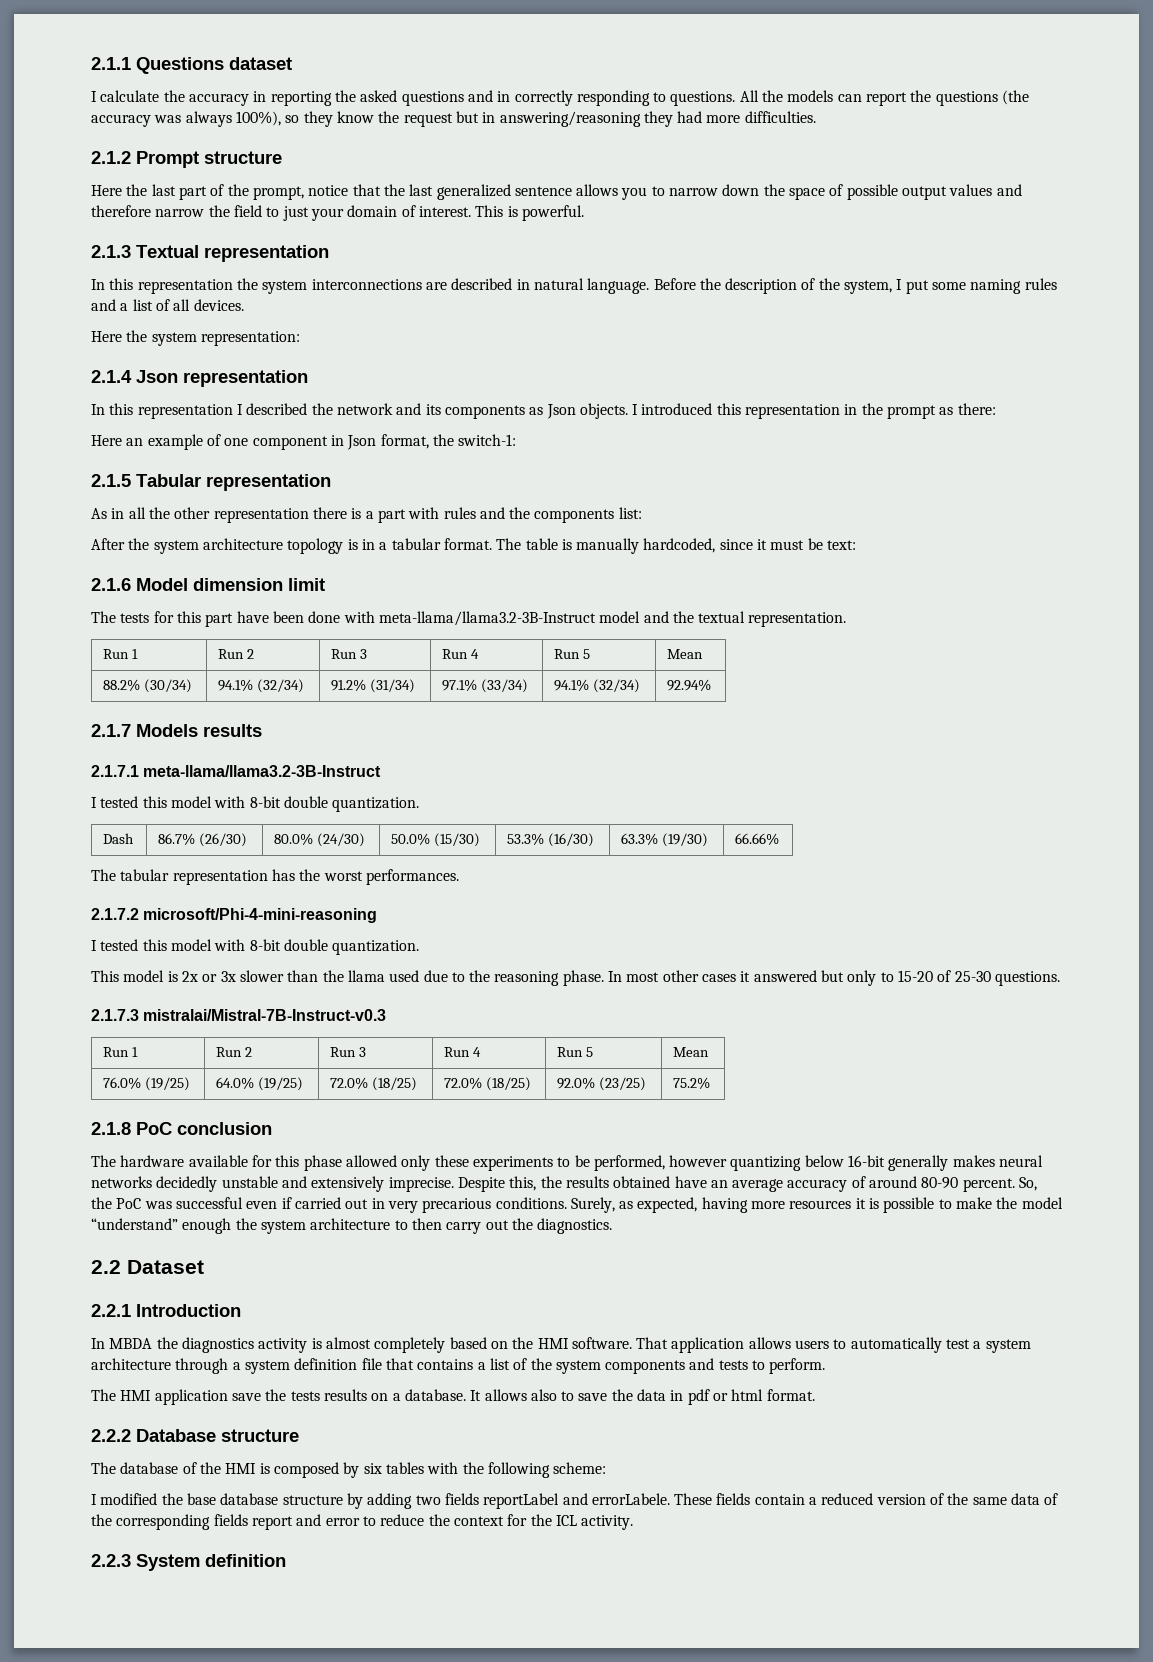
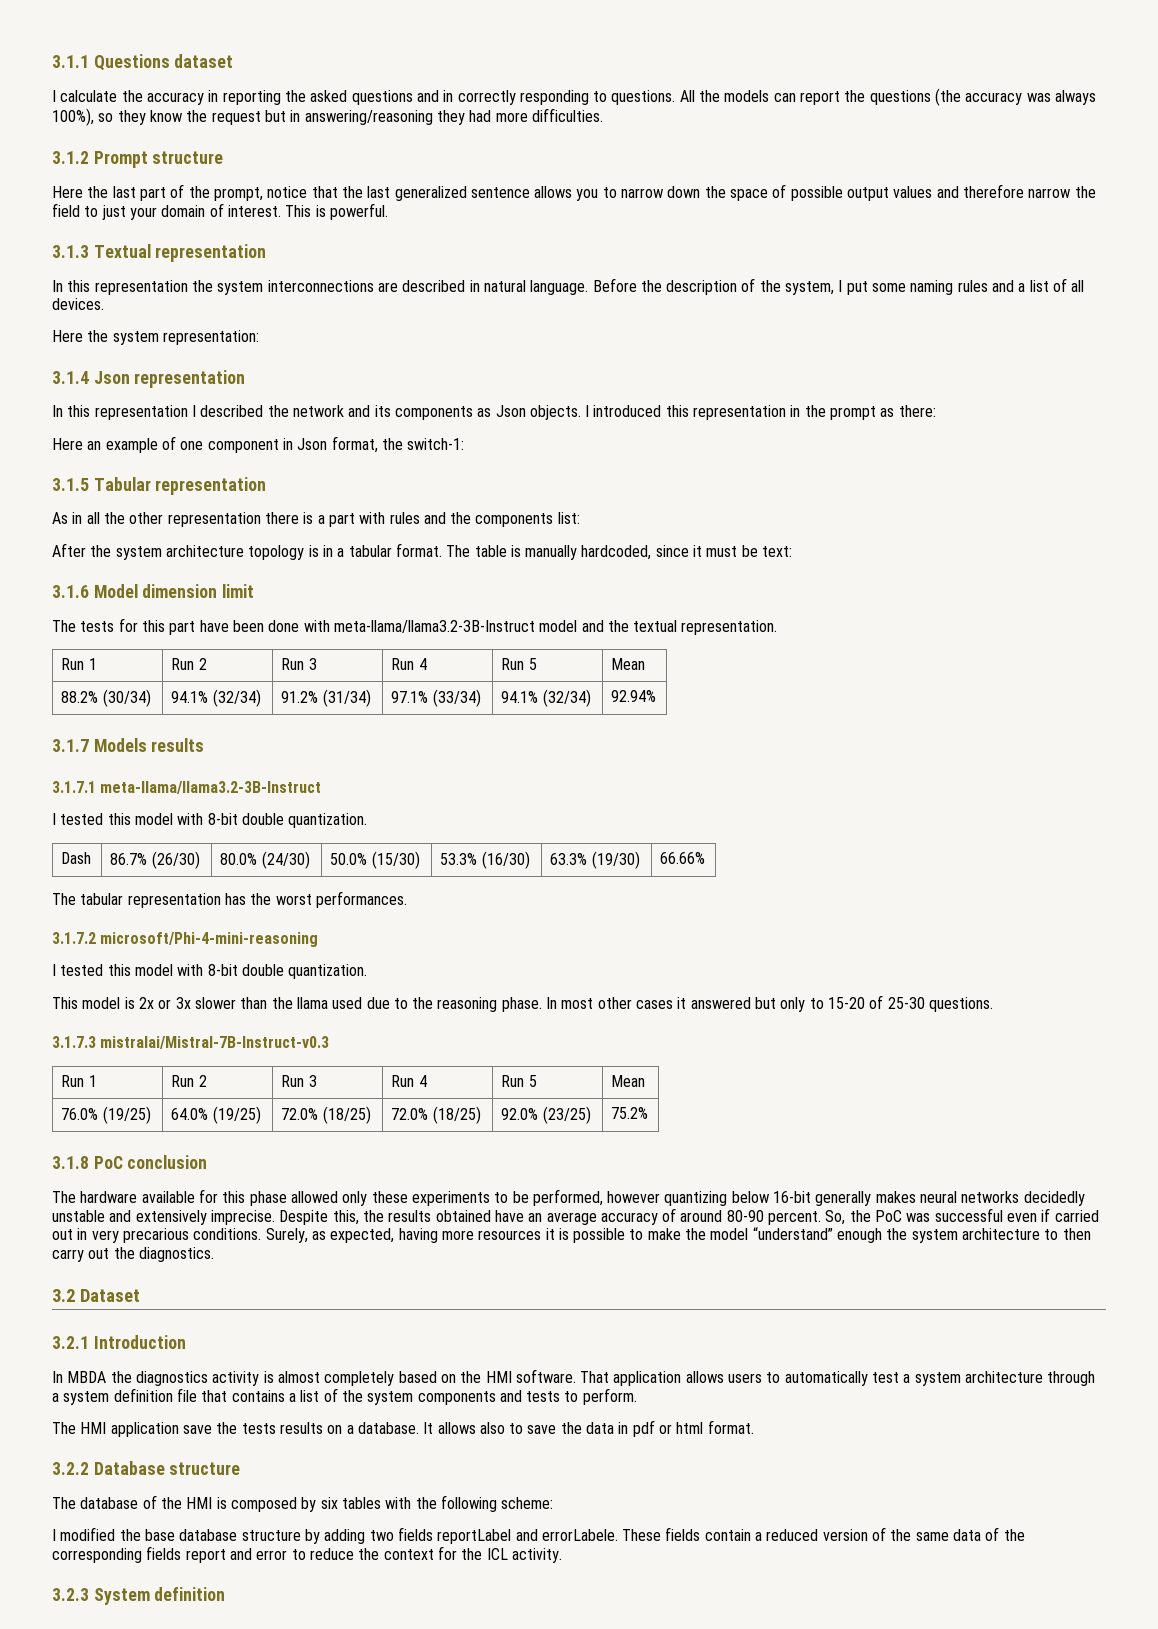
[91,57,131,70] 2.1.1 -> [52,55,89,68] 3.1.1
[91,151,131,164] 2.1.2 -> [52,151,89,164] 3.1.2
[91,245,131,258] 2.1.3 -> [52,245,89,258] 3.1.3
[91,370,132,383] 2.1.4 -> [52,371,89,384] 3.1.4
[91,474,131,487] 2.1.5 -> [52,478,89,491] 3.1.5
[91,578,131,591] 2.1.6 -> [52,585,89,598] 3.1.6
[91,724,131,737] 2.1.7 -> [52,739,89,752] 3.1.7
[91,765,139,777] 2.1.7.1 -> [52,781,96,793] 3.1.7.1
[91,908,139,920] 2.1.7.2 -> [52,932,96,944] 3.1.7.2
[91,1009,139,1021] 2.1.7.3 -> [52,1036,96,1048] 3.1.7.3
[91,1122,131,1135] 2.1.8 -> [52,1156,89,1169] 3.1.8
[91,1260,121,1274] 2.2 -> [52,1289,75,1302] 3.2
[91,1304,131,1317] 2.2.1 -> [52,1336,89,1349] 3.2.1
[91,1429,131,1442] 2.2.2 -> [52,1462,89,1475] 3.2.2
[91,1554,131,1567] 2.2.3 -> [52,1588,89,1601] 3.2.3

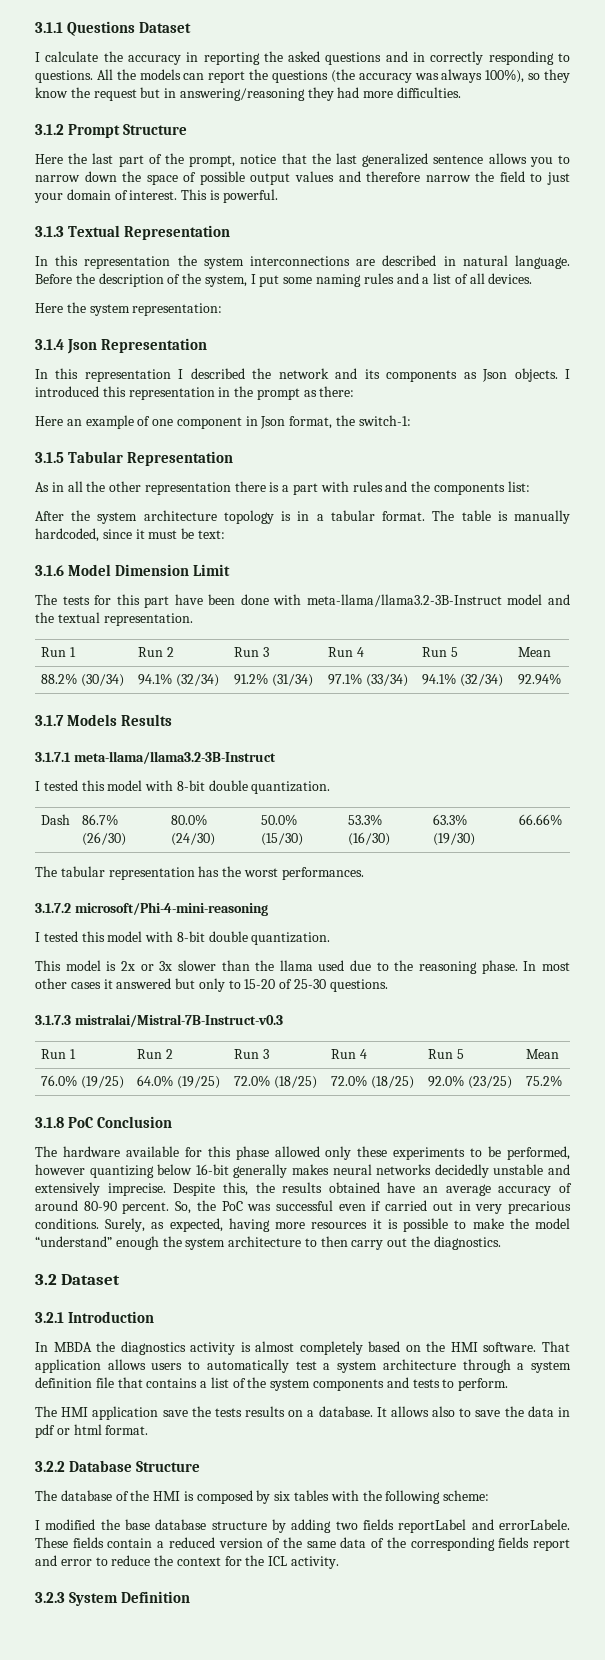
[174,54,234,68] dataset -> [139,22,192,33] Dataset
[152,151,224,164] structure -> [123,124,188,135] Structure
[155,244,267,262] representation -> [124,225,231,240] Representation
[134,370,246,388] representation -> [101,338,208,353] Representation
[155,477,267,495] representation -> [127,451,234,466] Representation
[142,584,255,598] dimension limit -> [115,564,231,576] Dimension Limit
[151,738,205,752] results -> [121,714,173,726] Results
[127,1155,208,1169] conclusion -> [97,1116,173,1128] Conclusion
[169,1462,241,1475] structure -> [136,1461,201,1472] Structure
[154,1587,226,1601] definition -> [121,1591,191,1603] Definition

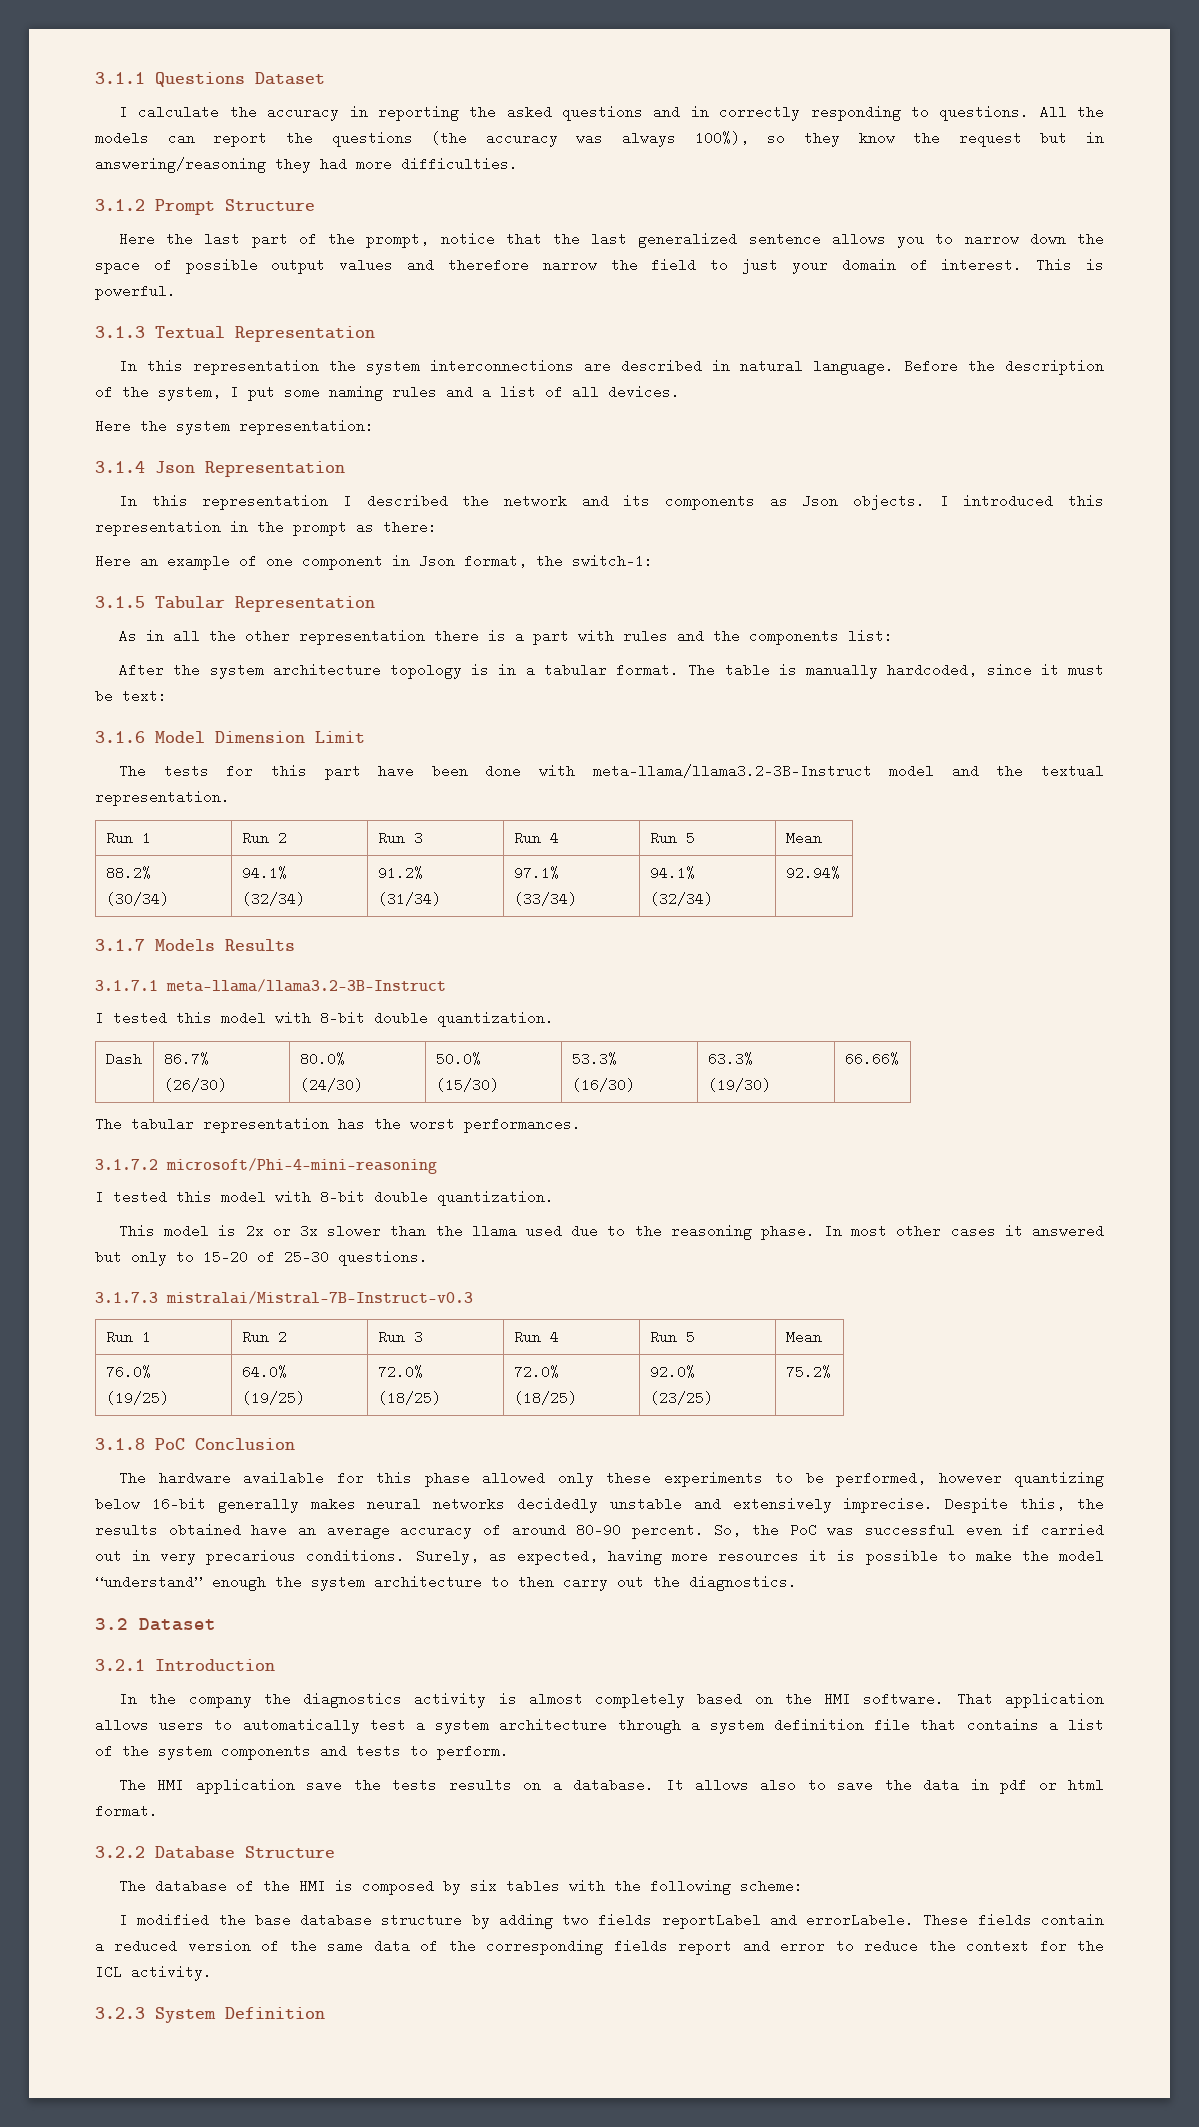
[53,1342,92,1352] MBDA -> [149,1692,252,1708] the company

